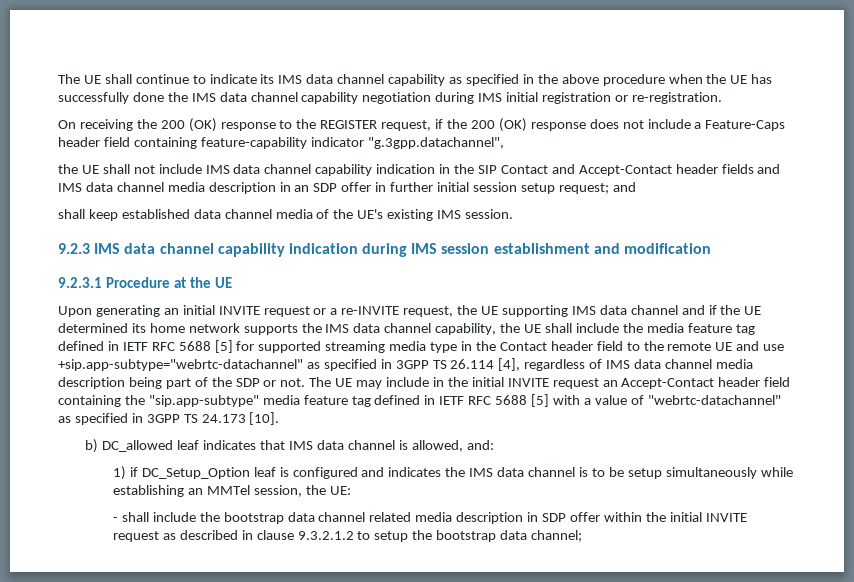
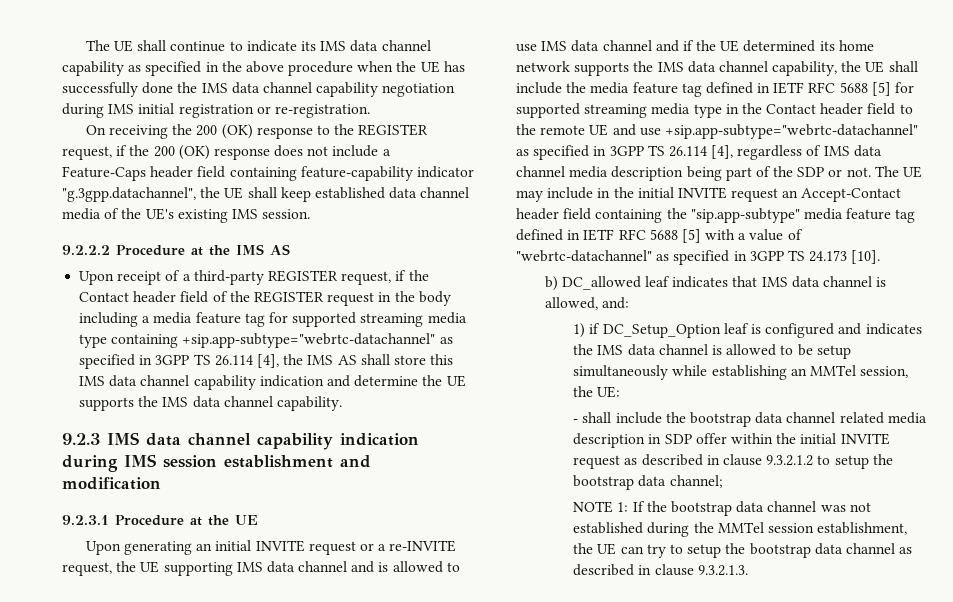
[58,164,781,176] [58,182,636,194] [58,209,85,219] // the UE shall not include IMS data channel capability indication in the SIP Contact and Accept-Contact header fields and IMS data channel media description in an SDP offer in further initial session setup request; and // shall -> [200,187,277,199] the UE shall
(514, 214) none -> [62,244,290,256] [79,270,429,285] [79,291,451,306] [79,312,467,327] [79,333,453,348] [79,354,454,369] [79,375,466,390] [79,396,342,411] // 9.2.2.2 Procedure at the IMS AS // Upon receipt of a third-party REGISTER request, if the Contact header field of the REGISTER request in the body including a media feature tag for supported streaming media type containing +sip.app-subtype="webrtc-datachannel" as specified in 3GPP TS 26.114 [4], the IMS AS shall store this IMS data channel capability indication and determine the UE supports the IMS data channel capability.
(705, 310) none -> [378,561,460,573] [516,40,679,52] is allowed to use IMS data channel and
(588, 472) none -> [726,344,777,356] allowed
(583, 536) none -> [573,501,871,516] [573,522,908,537] [573,543,913,558] [573,564,748,576] // NOTE 1: If the bootstrap data channel was not established during the MMTel session establishment, the UE can try to setup the bootstrap data channel as described in clause 9.3.2.1.3.

